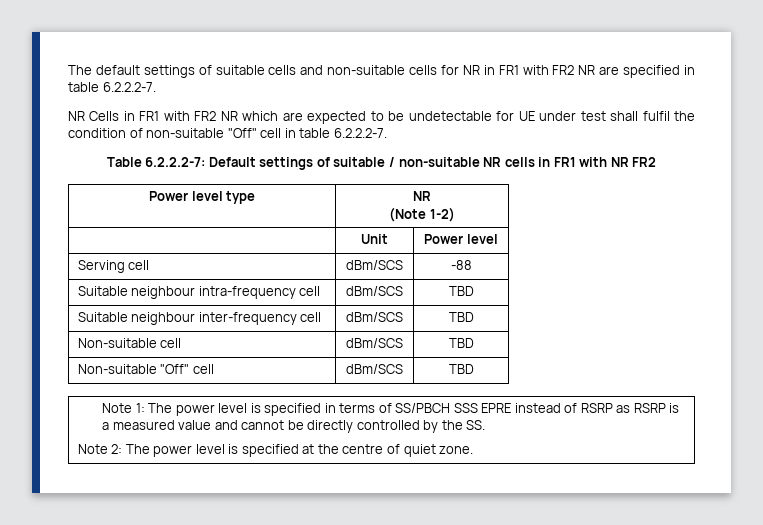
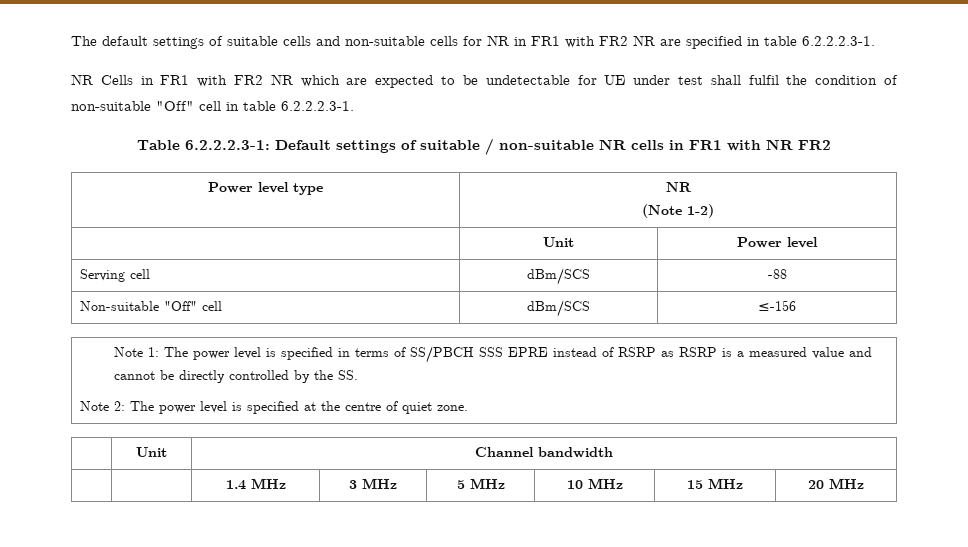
[102,82,156,92] 6.2.2.2-7. -> [802,36,875,46] 6.2.2.2.3-1.
[333,128,387,138] 6.2.2.2-7. -> [281,101,354,111] 6.2.2.2.3-1.
[145,157,206,167] 6.2.2.2-7: -> [185,140,270,150] 6.2.2.2.3-1:
[77,286,321,299] [346,286,403,296] [448,286,474,296] [77,312,322,325] [346,312,403,322] [448,312,474,322] [77,338,182,348] [346,338,403,348] [448,338,474,348] // Suitable neighbour intra-frequency cell | dBm/SCS | TBD // Suitable neighbour inter-frequency cell | dBm/SCS | TBD // Non-suitable cell | dBm/SCS | TBD -> (787, 274) none
[448,364,474,374] TBD -> [758,300,796,311] ≤-156
(474, 450) none -> [136,447,167,457] [475,447,613,458] [225,478,286,490] [349,478,397,489] [456,478,505,489] [566,478,623,489] [687,478,743,489] [808,478,864,489] // | Unit | Channel bandwidth // | | 1.4 MHz | 3 MHz | 5 MHz | 10 MHz | 15 MHz | 20 MHz

